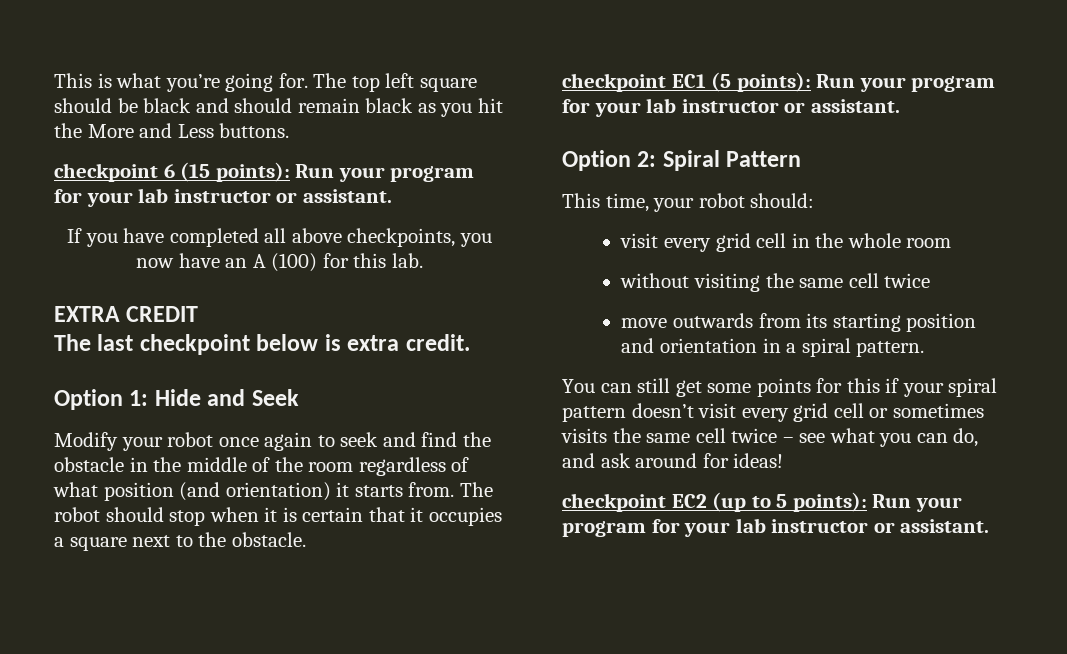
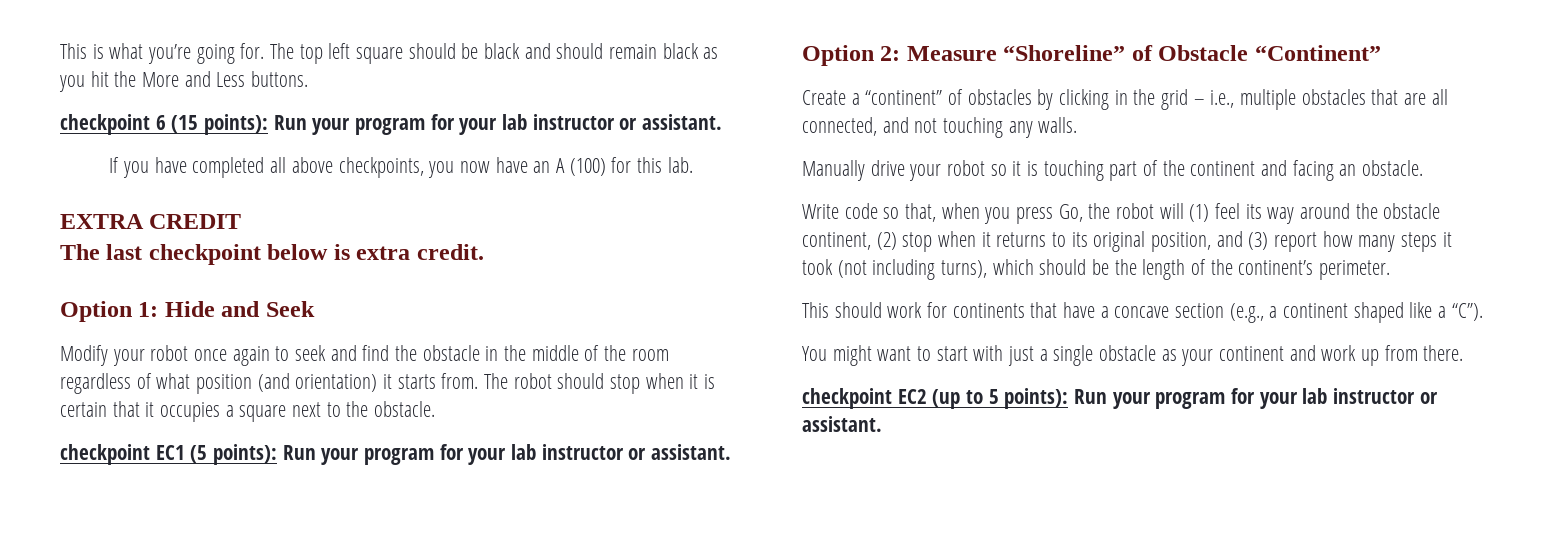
[662,150,802,171] [562,193,815,212] [620,233,952,252] [620,273,931,292] [621,313,977,332] [621,338,925,357] [562,378,998,397] [562,403,984,422] [561,428,979,447] [562,453,784,468] Spiral Pattern // This time, your robot should: // visit every grid cell in the whole room // without visiting the same cell twice // move outwards from its starting position and orientation in a spiral pattern. // You can still get some points for this if your spiral pattern doesn’t visit every grid cell or sometimes visits the same cell twice – see what you can do, and ask around for ideas! -> [906,45,1381,61] [802,89,1448,110] [802,117,1078,138] [802,160,1424,181] [802,203,1441,224] [802,231,1452,252] [802,259,1391,280] [802,302,1483,323] [802,345,1464,366] Measure “Shoreline” of Obstacle “Continent” // Create a “continent” of obstacles by clicking in the grid – i.e., multiple obstacles that are all connected, and not touching any walls. // Manually drive your robot so it is touching part of the continent and facing an obstacle. // Write code so that, when you press Go, the robot will (1) feel its way around the obstacle continent, (2) stop when it returns to its original position, and (3) report how many steps it took (not including turns), which should be the length of the continent’s perimeter. // This should work for continents that have a concave section (e.g., a continent shaped like a “C”). // You might want to start with just a single obstacle as your continent and work up from there.

